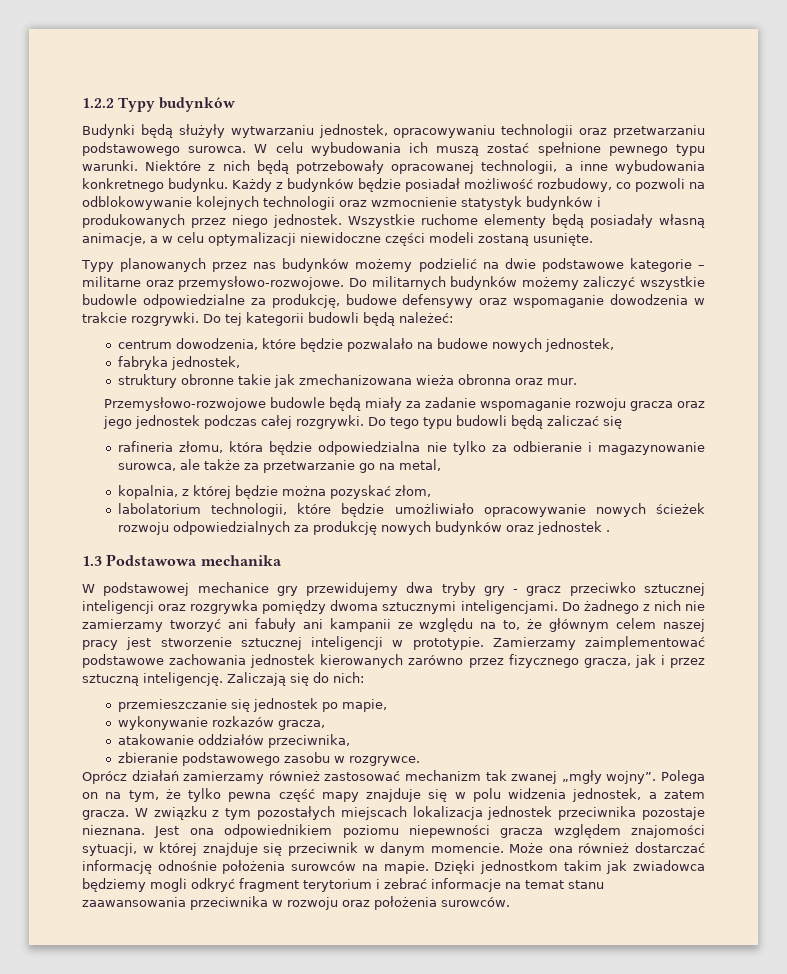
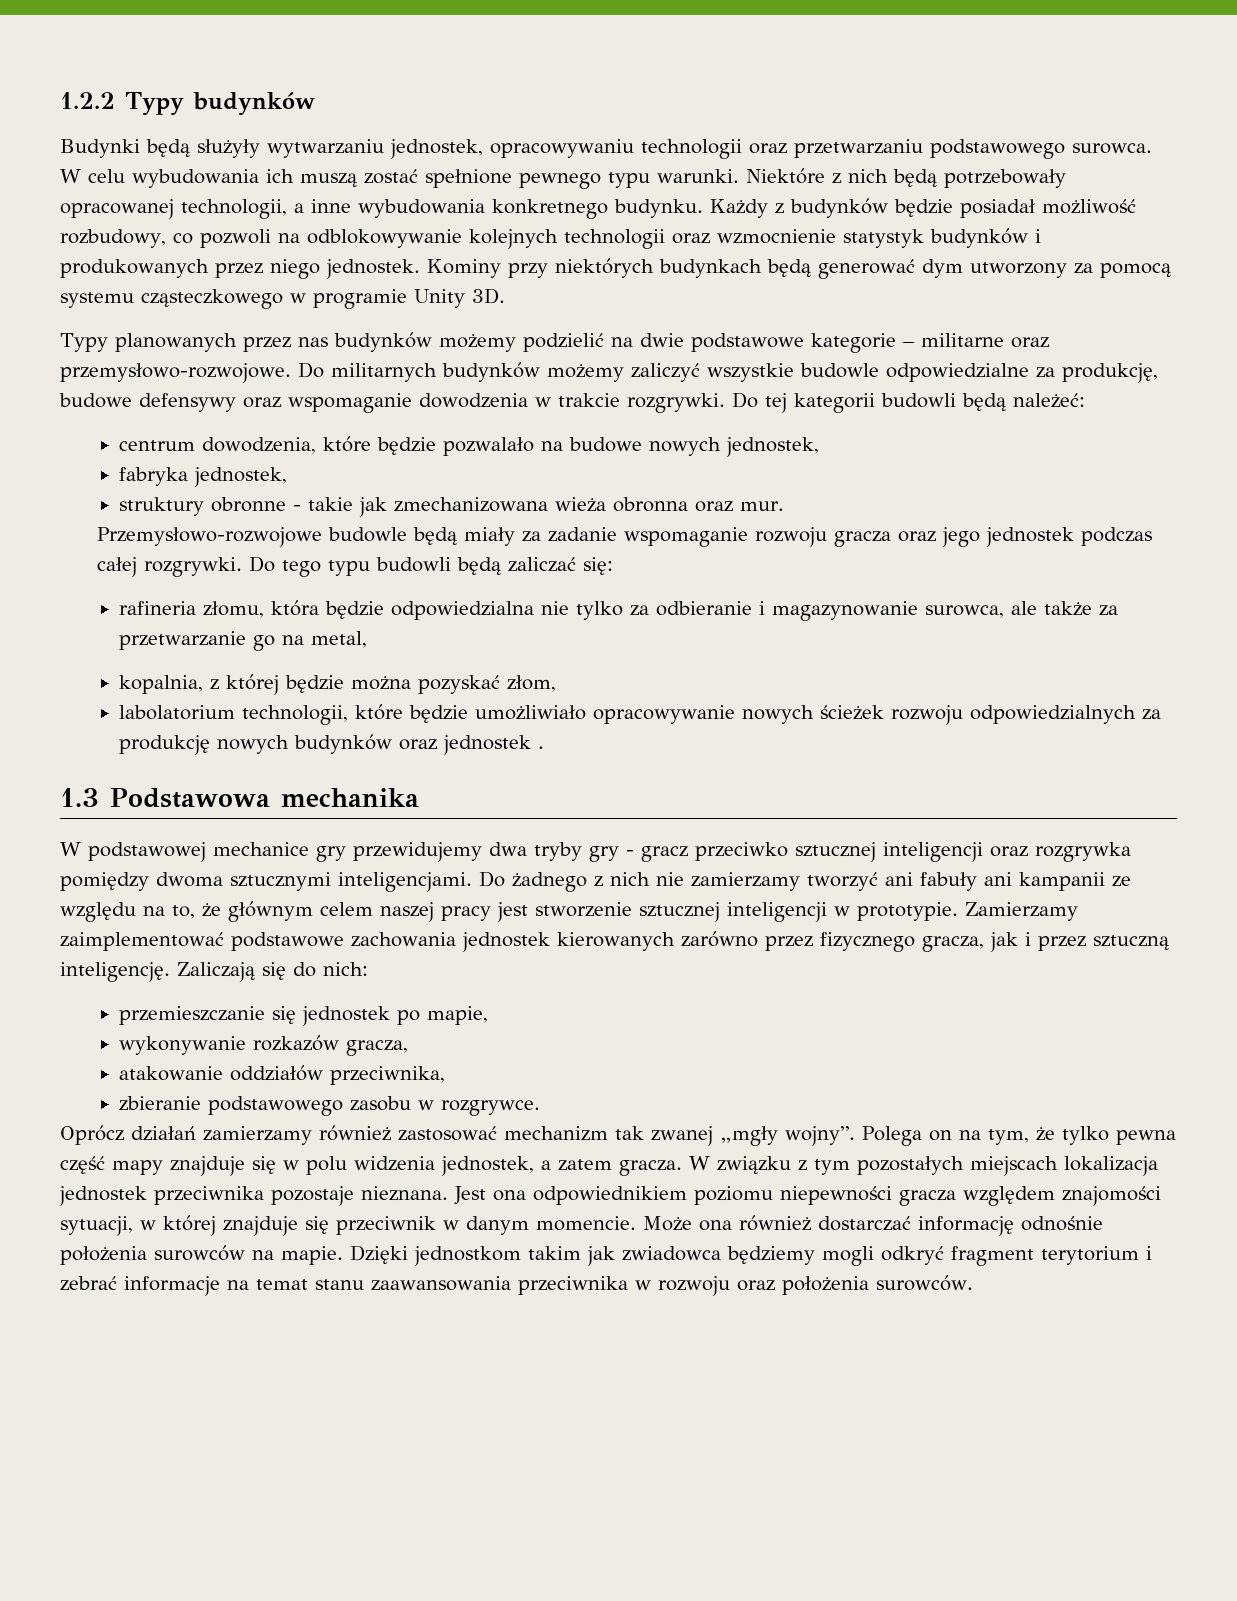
[348,214,705,228] [82,232,593,246] Wszystkie ruchome elementy będą posiadały własną animacje, a w celu optymalizacji niewidoczne części modeli zostaną usunięte. -> [427,258,1172,279] [60,288,505,309] Kominy przy niektórych budynkach będą generować dym utworzony za pomocą systemu cząsteczkowego w programie Unity 3D.
(235, 379) none -> [293,505,302,511] -
[602,416,622,429] się -> [582,557,613,575] się:

